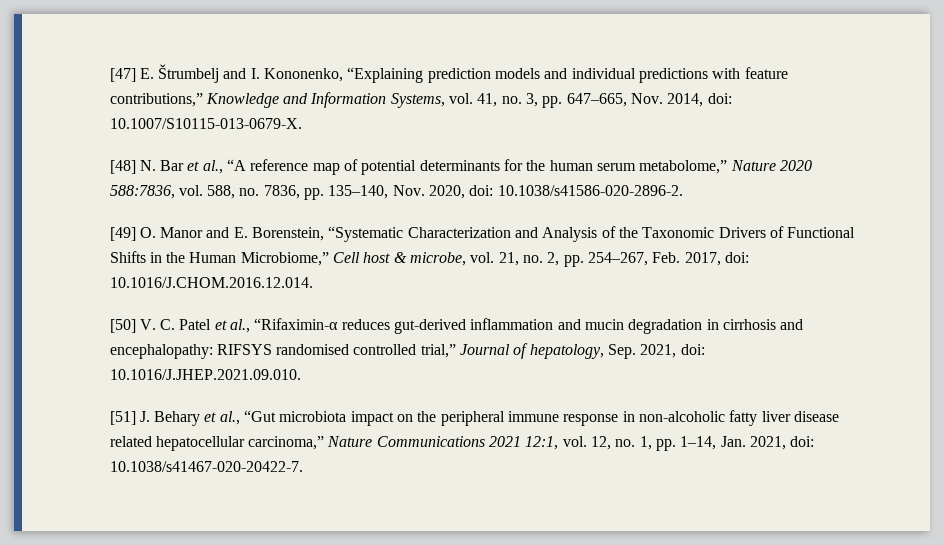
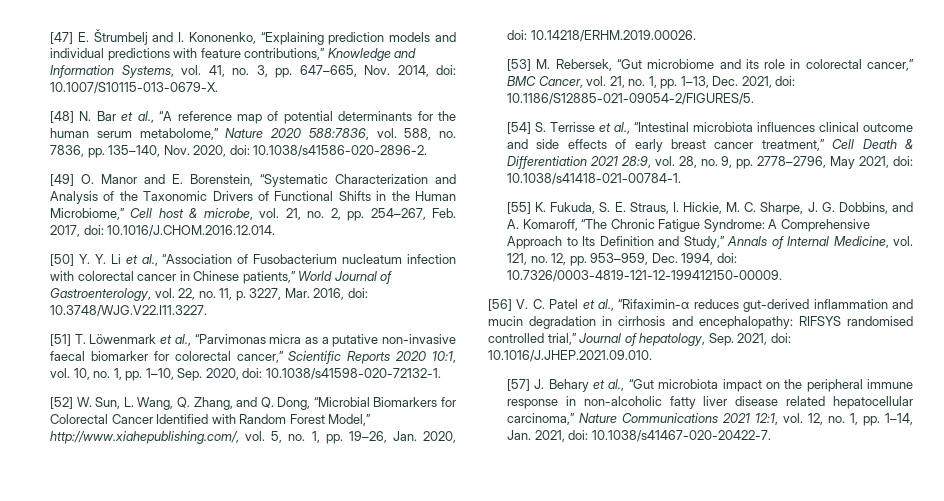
(136, 326) none -> [78,254,456,266] [50,271,393,284] [50,288,368,301] [50,305,208,317] [50,334,457,347] [50,351,457,364] [50,368,441,381] [50,397,456,410] [50,414,372,426] [50,431,457,444] [507,30,696,42] [507,59,914,71] [507,76,796,89] [507,93,755,105] [507,122,913,134] [507,139,913,152] [507,156,913,169] [507,173,682,185] [507,202,914,215] [507,219,870,232] [507,236,913,249] [507,253,737,266] [507,270,783,282] [488,299,512,311] Y. Y. Li et al., “Association of Fusobacterium nucleatum infection with colorectal cancer in Chinese patients,” World Journal of Gastroenterology, vol. 22, no. 11, p. 3227, Mar. 2016, doi: 10.3748/WJG.V22.I11.3227. // [51] T. Löwenmark et al., “Parvimonas micra as a putative non-invasive faecal biomarker for colorectal cancer,” Scientific Reports 2020 10:1, vol. 10, no. 1, pp. 1–10, Sep. 2020, doi: 10.1038/s41598-020-72132-1. // [52] W. Sun, L. Wang, Q. Zhang, and Q. Dong, “Microbial Biomarkers for Colorectal Cancer Identified with Random Forest Model,” http://www.xiahepublishing.com/, vol. 5, no. 1, pp. 19–26, Jan. 2020, doi: 10.14218/ERHM.2019.00026. // [53] M. Rebersek, “Gut microbiome and its role in colorectal cancer,” BMC Cancer, vol. 21, no. 1, pp. 1–13, Dec. 2021, doi: 10.1186/S12885-021-09054-2/FIGURES/5. // [54] S. Terrisse et al., “Intestinal microbiota influences clinical outcome and side effects of early breast cancer treatment,” Cell Death & Differentiation 2021 28:9, vol. 28, no. 9, pp. 2778–2796, May 2021, doi: 10.1038/s41418-021-00784-1. // [55] K. Fukuda, S. E. Straus, I. Hickie, M. C. Sharpe, J. G. Dobbins, and A. Komaroff, “The Chronic Fatigue Syndrome: A Comprehensive Approach to Its Definition and Study,” Annals of Internal Medicine, vol. 121, no. 12, pp. 953–959, Dec. 1994, doi: 10.7326/0003-4819-121-12-199412150-00009. // [56]
[109,411,136,425] [51] -> [507,379,531,391] [57]

